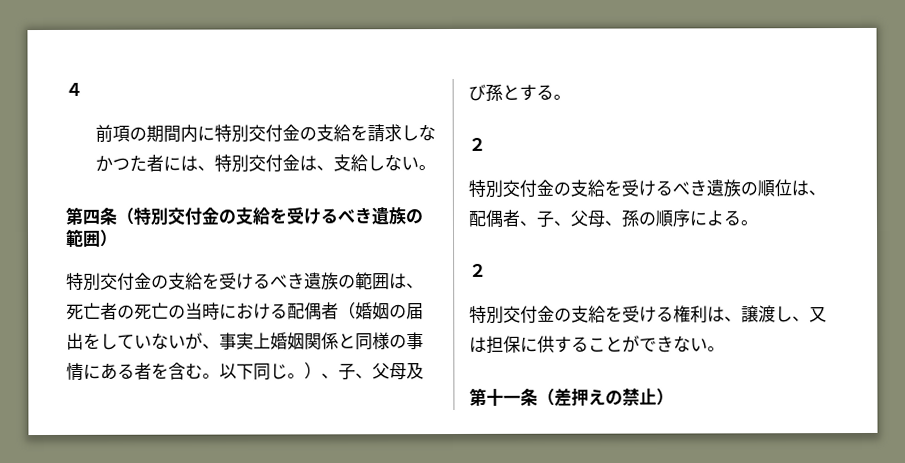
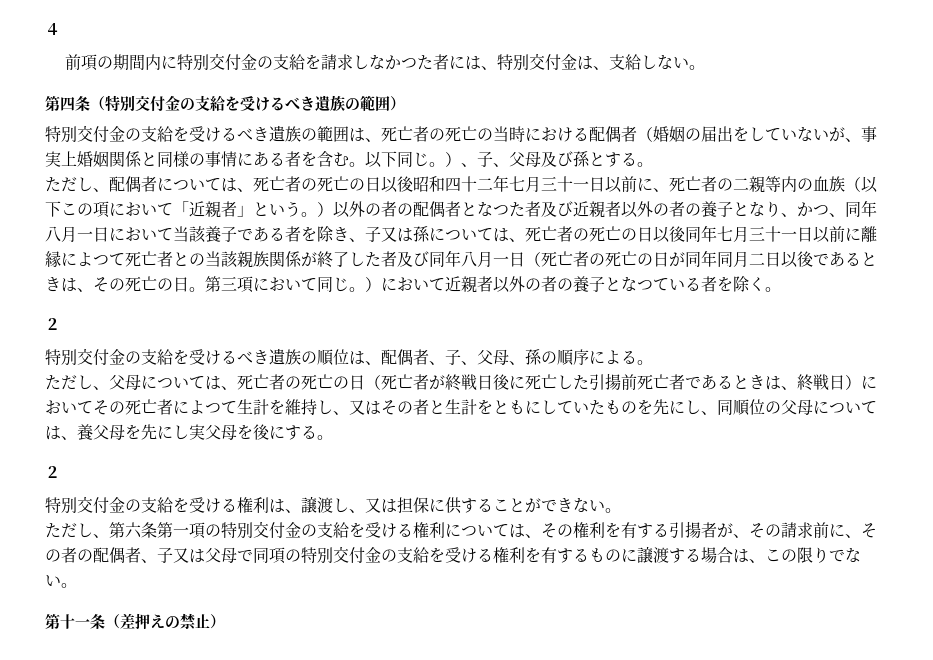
(571, 97) none -> [45,175,878,193] [45,200,877,218] [45,225,877,243] [45,250,877,268] [45,276,781,293] // ただし、配偶者については、死亡者の死亡の日以後昭和四十二年七月三十一日以前に、死亡者の二親等内の血族（以下この項において「近親者」という。）以外の者の配偶者となつた者及び近親者以外の者の養子となり、かつ、同年八月一日において当該養子である者を除き、子又は孫については、死亡者の死亡の日以後同年七月三十一日以前に離縁によつて死亡者との当該親族関係が終了した者及び同年八月一日（死亡者の死亡の日が同年同月二日以後であるときは、その死亡の日。第三項において同じ。）において近親者以外の者の養子となつている者を除く。
(758, 223) none -> [45,373,877,391] [45,399,877,416] [45,424,333,440] // ただし、父母については、死亡者の死亡の日（死亡者が終戦日後に死亡した引揚前死亡者であるときは、終戦日）においてその死亡者によつて生計を維持し、又はその者と生計をともにしていたものを先にし、同順位の父母については、養父母を先にし実父母を後にする。
(725, 349) none -> [45,521,877,539] [45,546,861,564] [45,574,77,588] // ただし、第六条第一項の特別交付金の支給を受ける権利については、その権利を有する引揚者が、その請求前に、その者の配偶者、子又は父母で同項の特別交付金の支給を受ける権利を有するものに譲渡する場合は、この限りでない。

